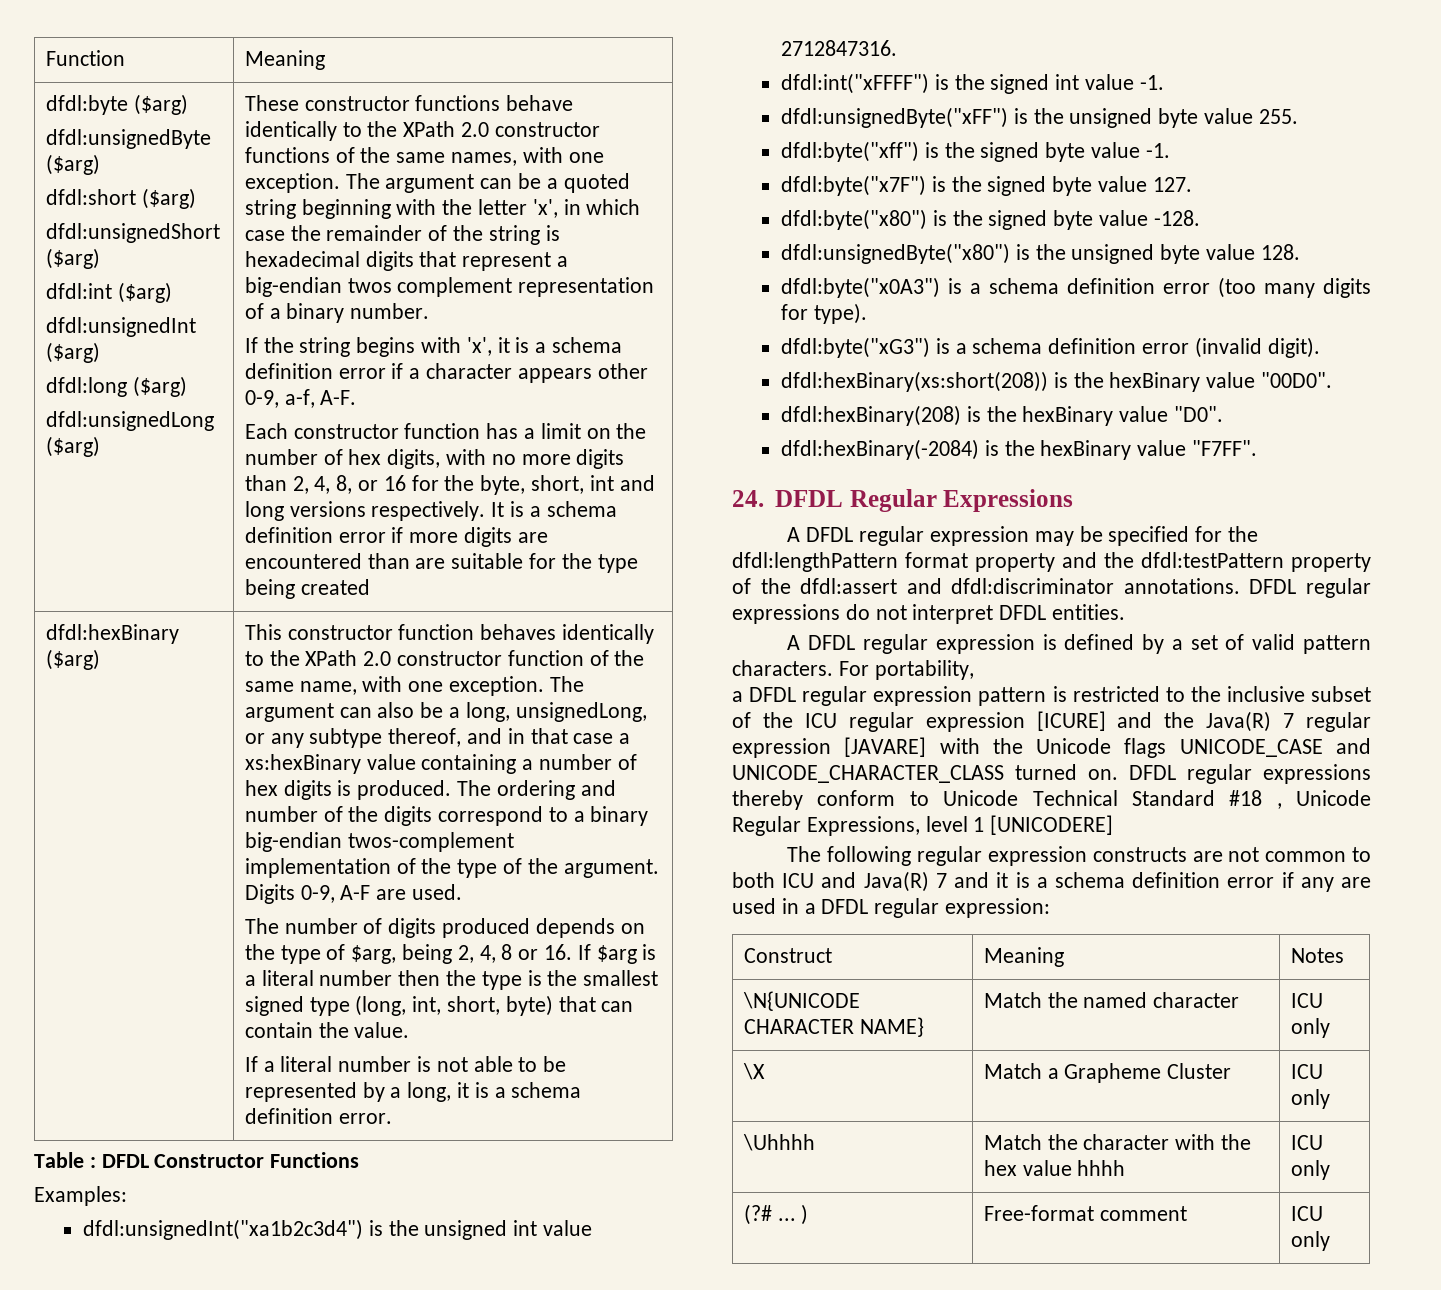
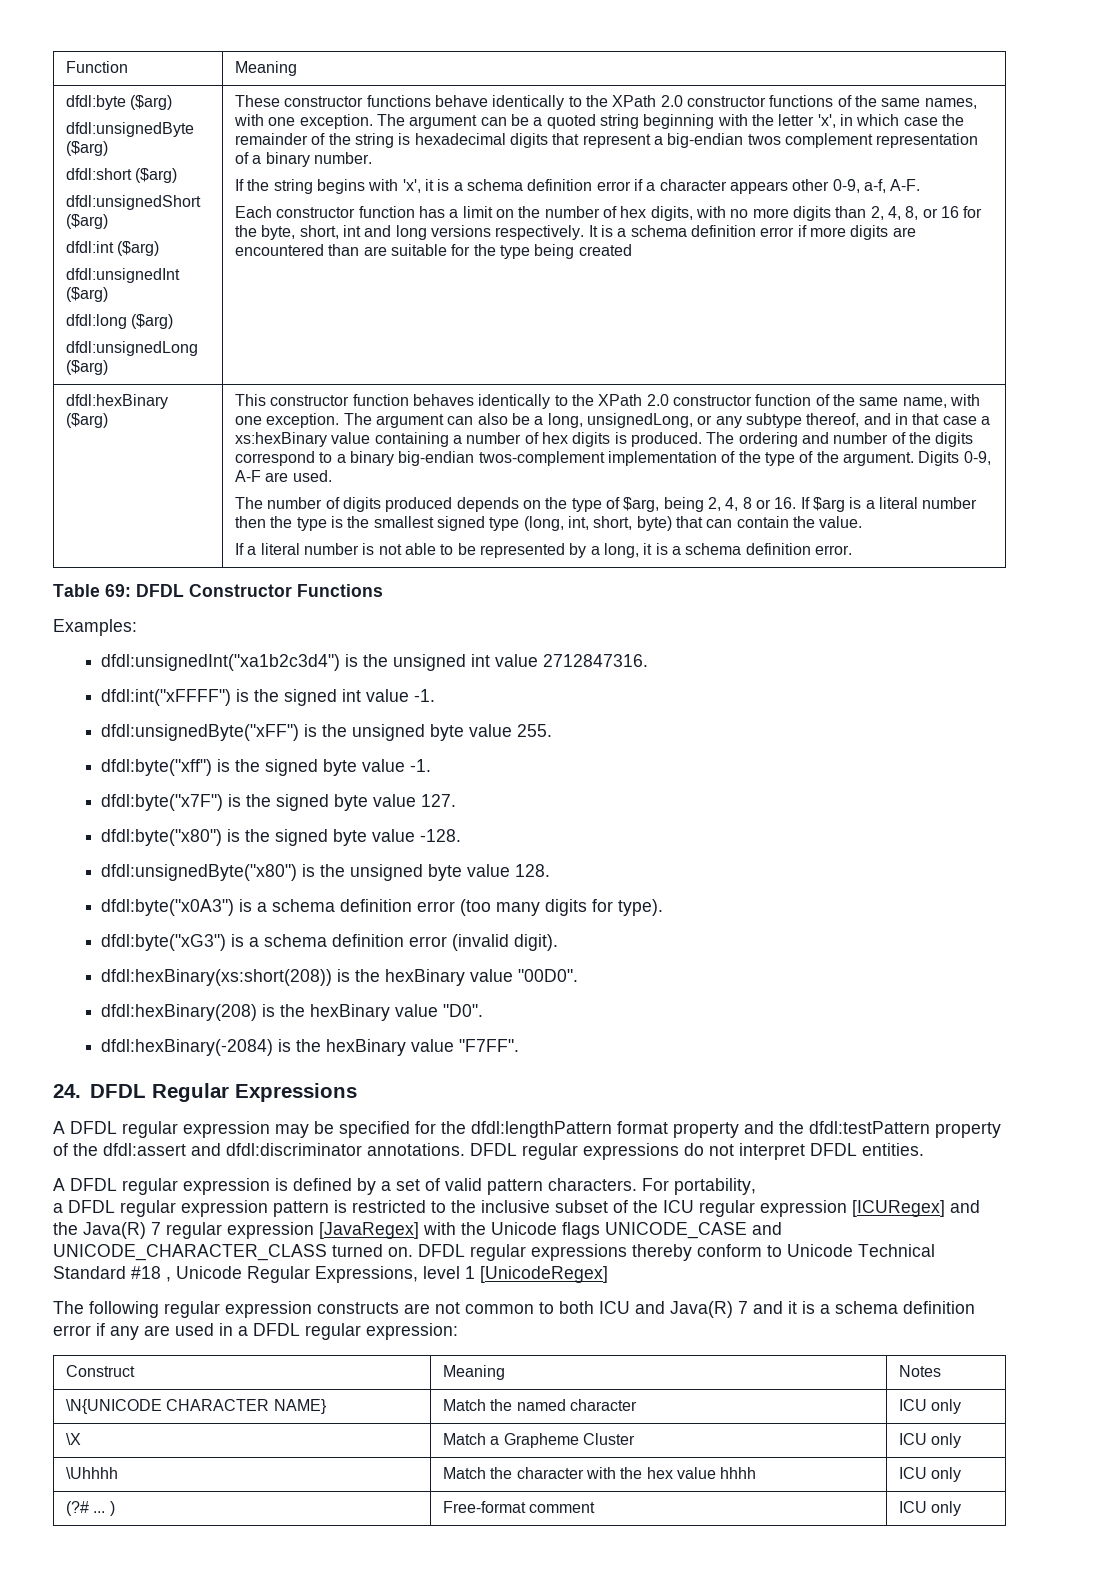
[89,1157,96,1168] : -> [105,584,131,597] 69:
[1036,711,1106,731] [ICURE] -> [852,1200,945,1217] [ICURegex]
[844,737,927,757] [JAVARE] -> [319,1222,419,1239] [JavaRegex]
[990,815,1114,835] [UNICODERE] -> [480,1266,608,1283] [UnicodeRegex]

